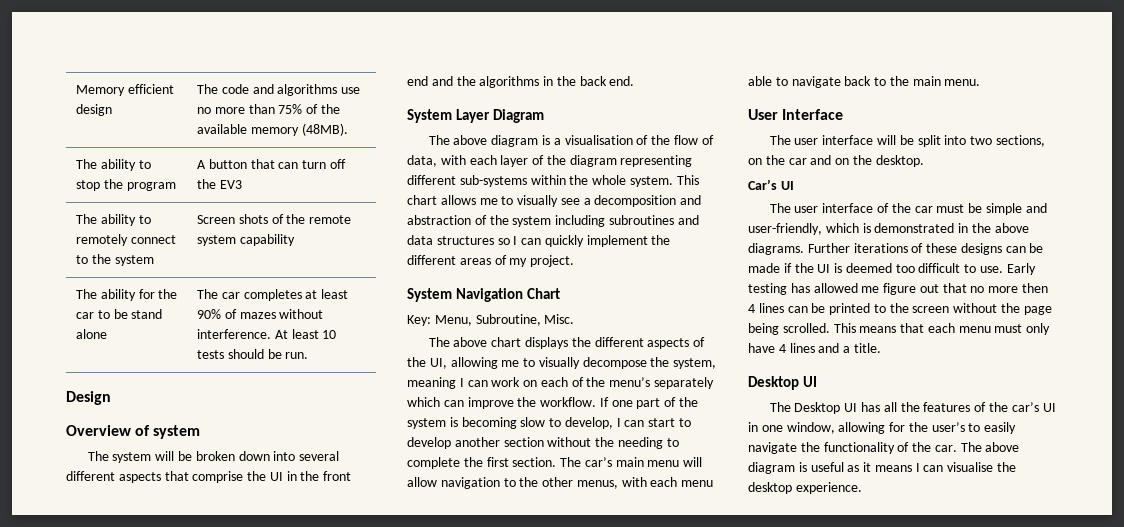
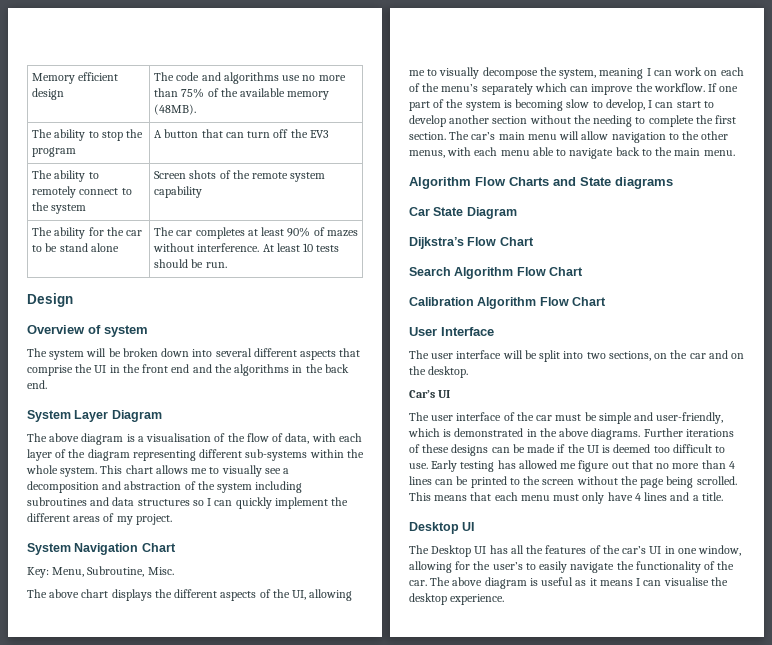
(981, 82) none -> [409,177,673,189] [409,207,517,219] [409,237,534,249] [409,267,584,279] [409,297,607,309] // Algorithm Flow Charts and State diagrams // Car State Diagram // Dijkstra’s Flow Chart // Search Algorithm Flow Chart // Calibration Algorithm Flow Chart
[1022,283,1049,293] then -> [701,460,726,469] than

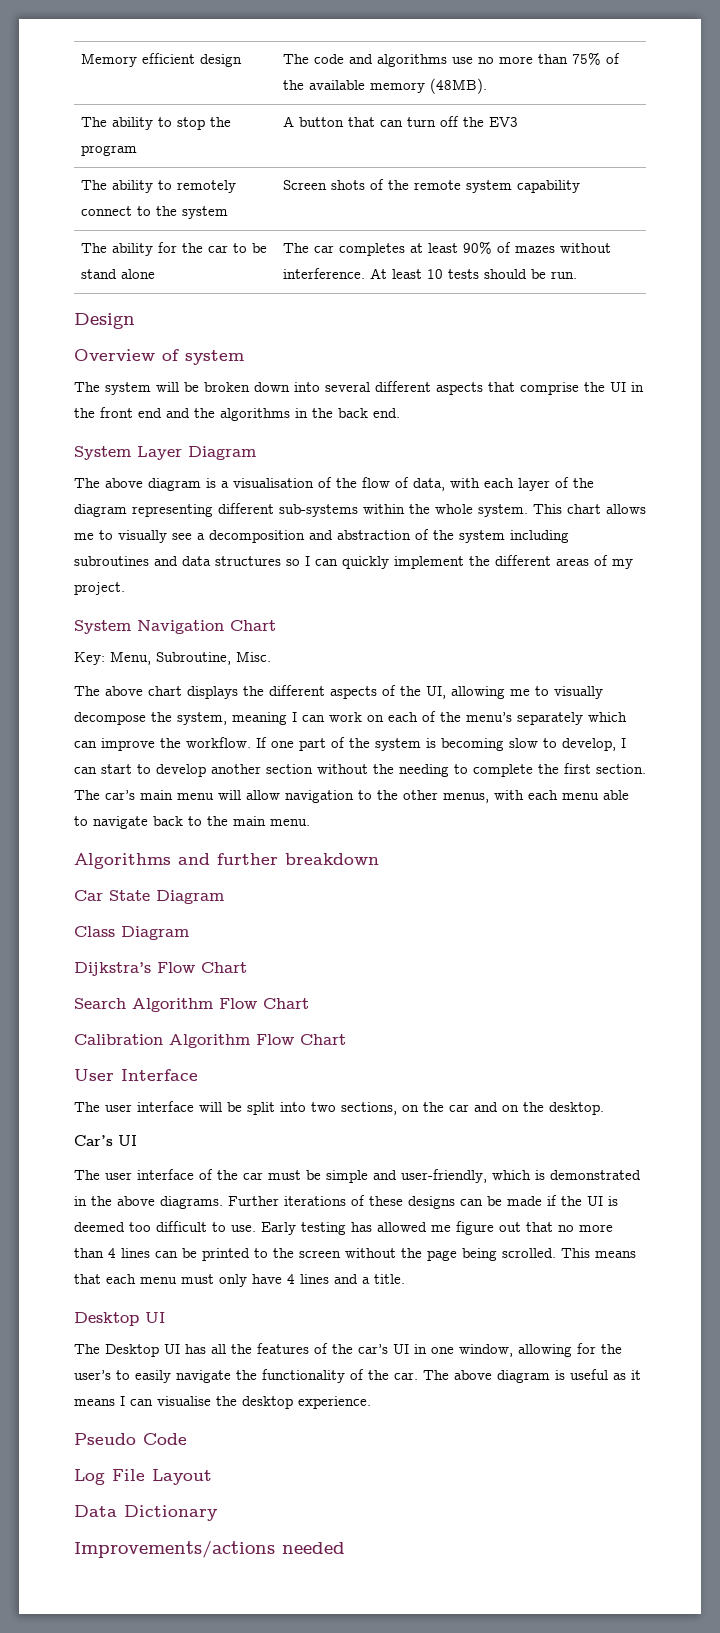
[409,177,673,189] Algorithm Flow Charts and State diagrams -> [74,853,379,869] Algorithms and further breakdown
(517, 213) none -> [74,926,189,940] // Class Diagram
(505, 599) none -> [74,1433,187,1445] [74,1469,212,1485] [74,1505,217,1521] [74,1540,345,1558] // Pseudo Code // Log File Layout // Data Dictionary // Improvements/actions needed

